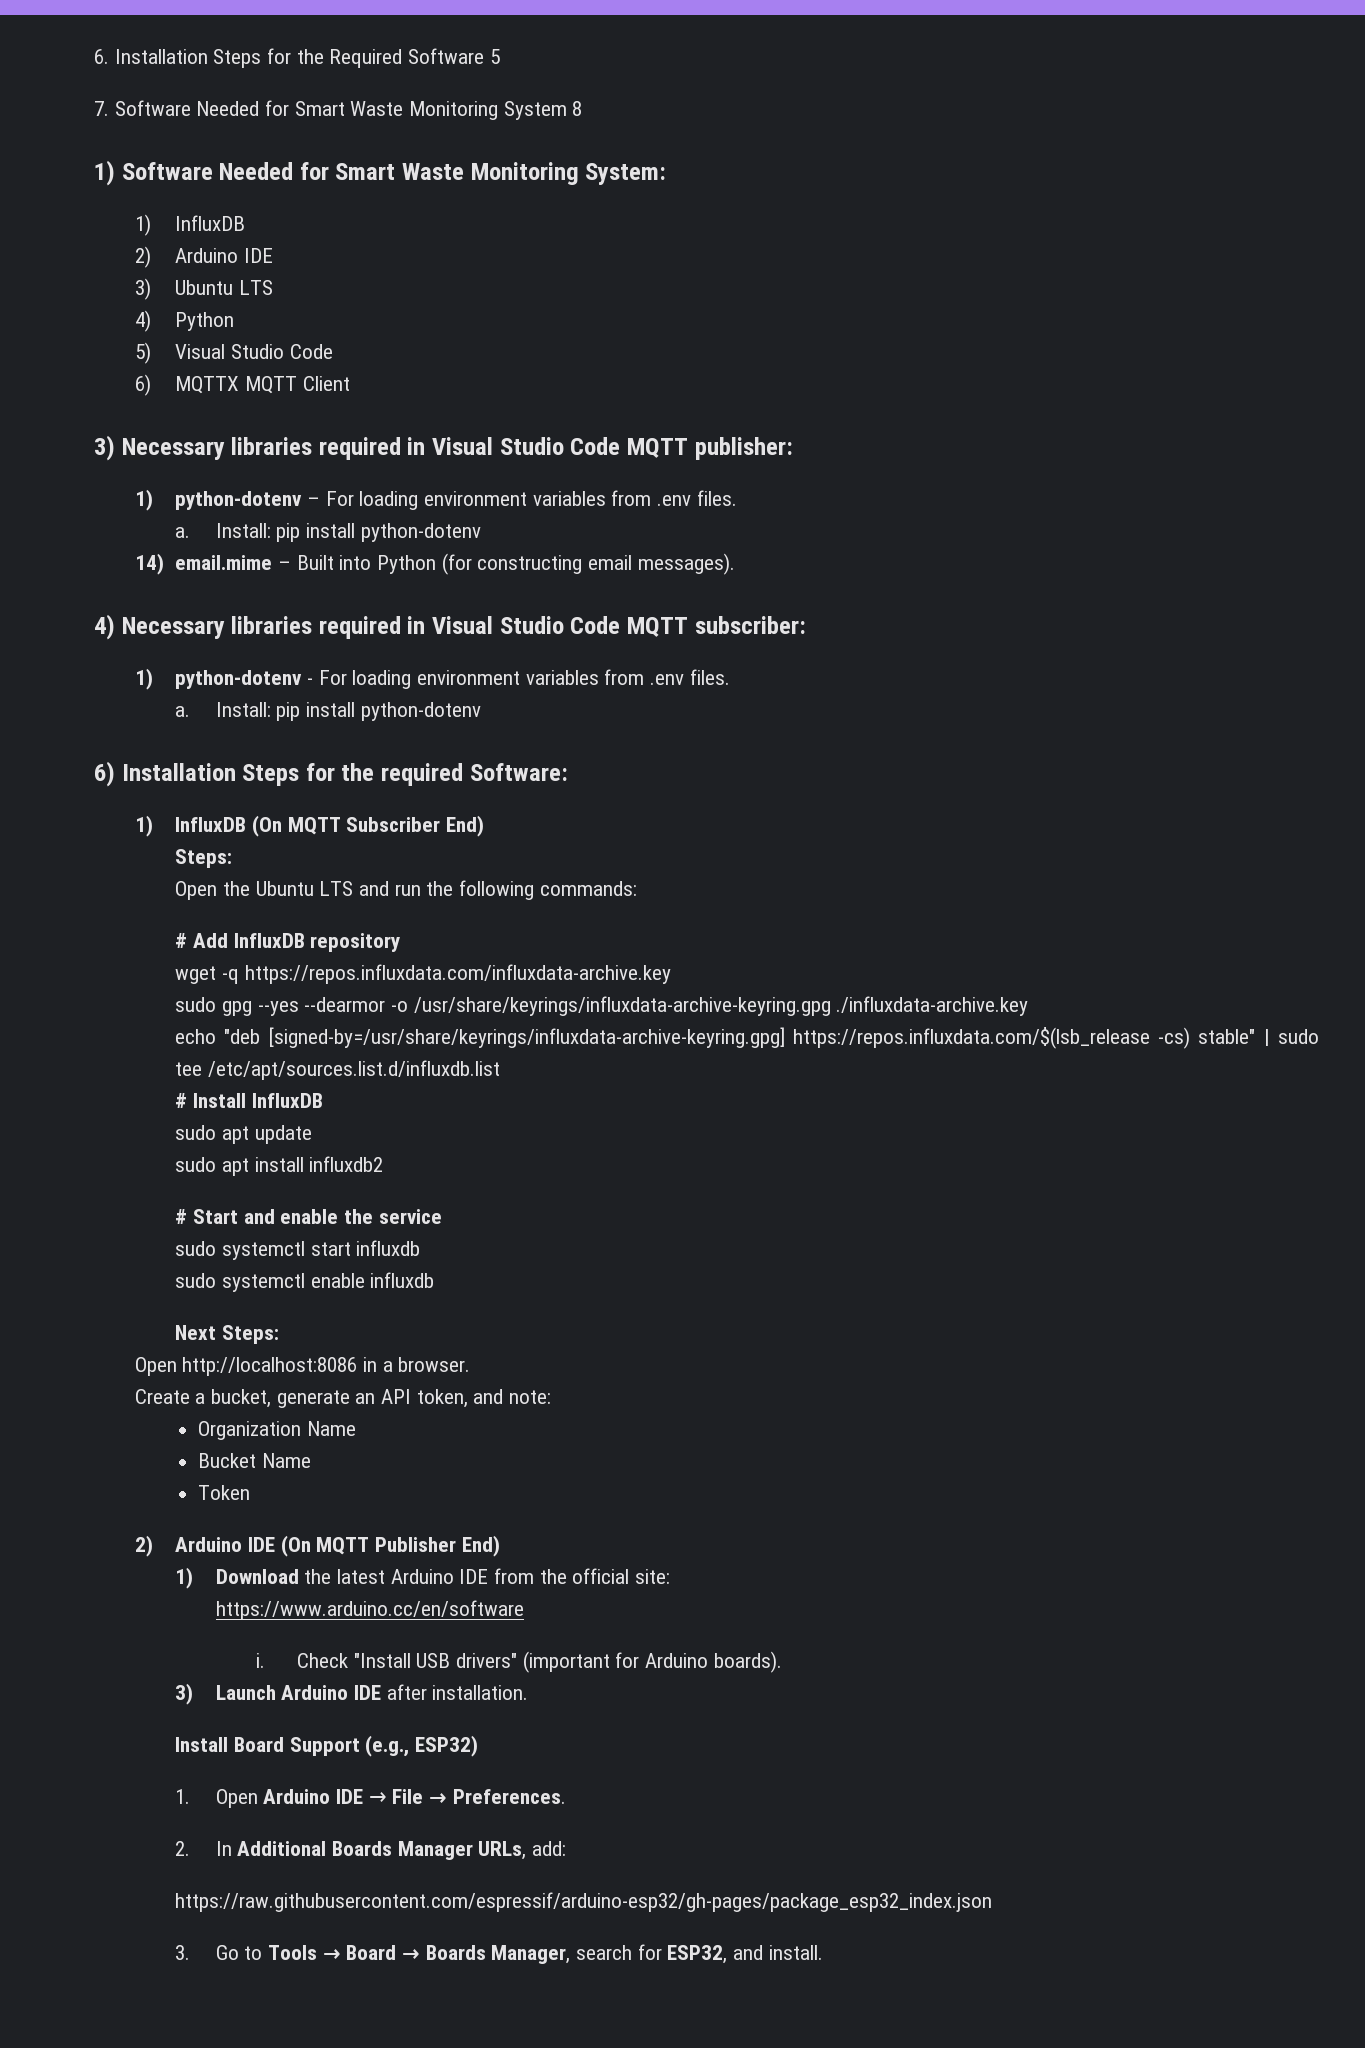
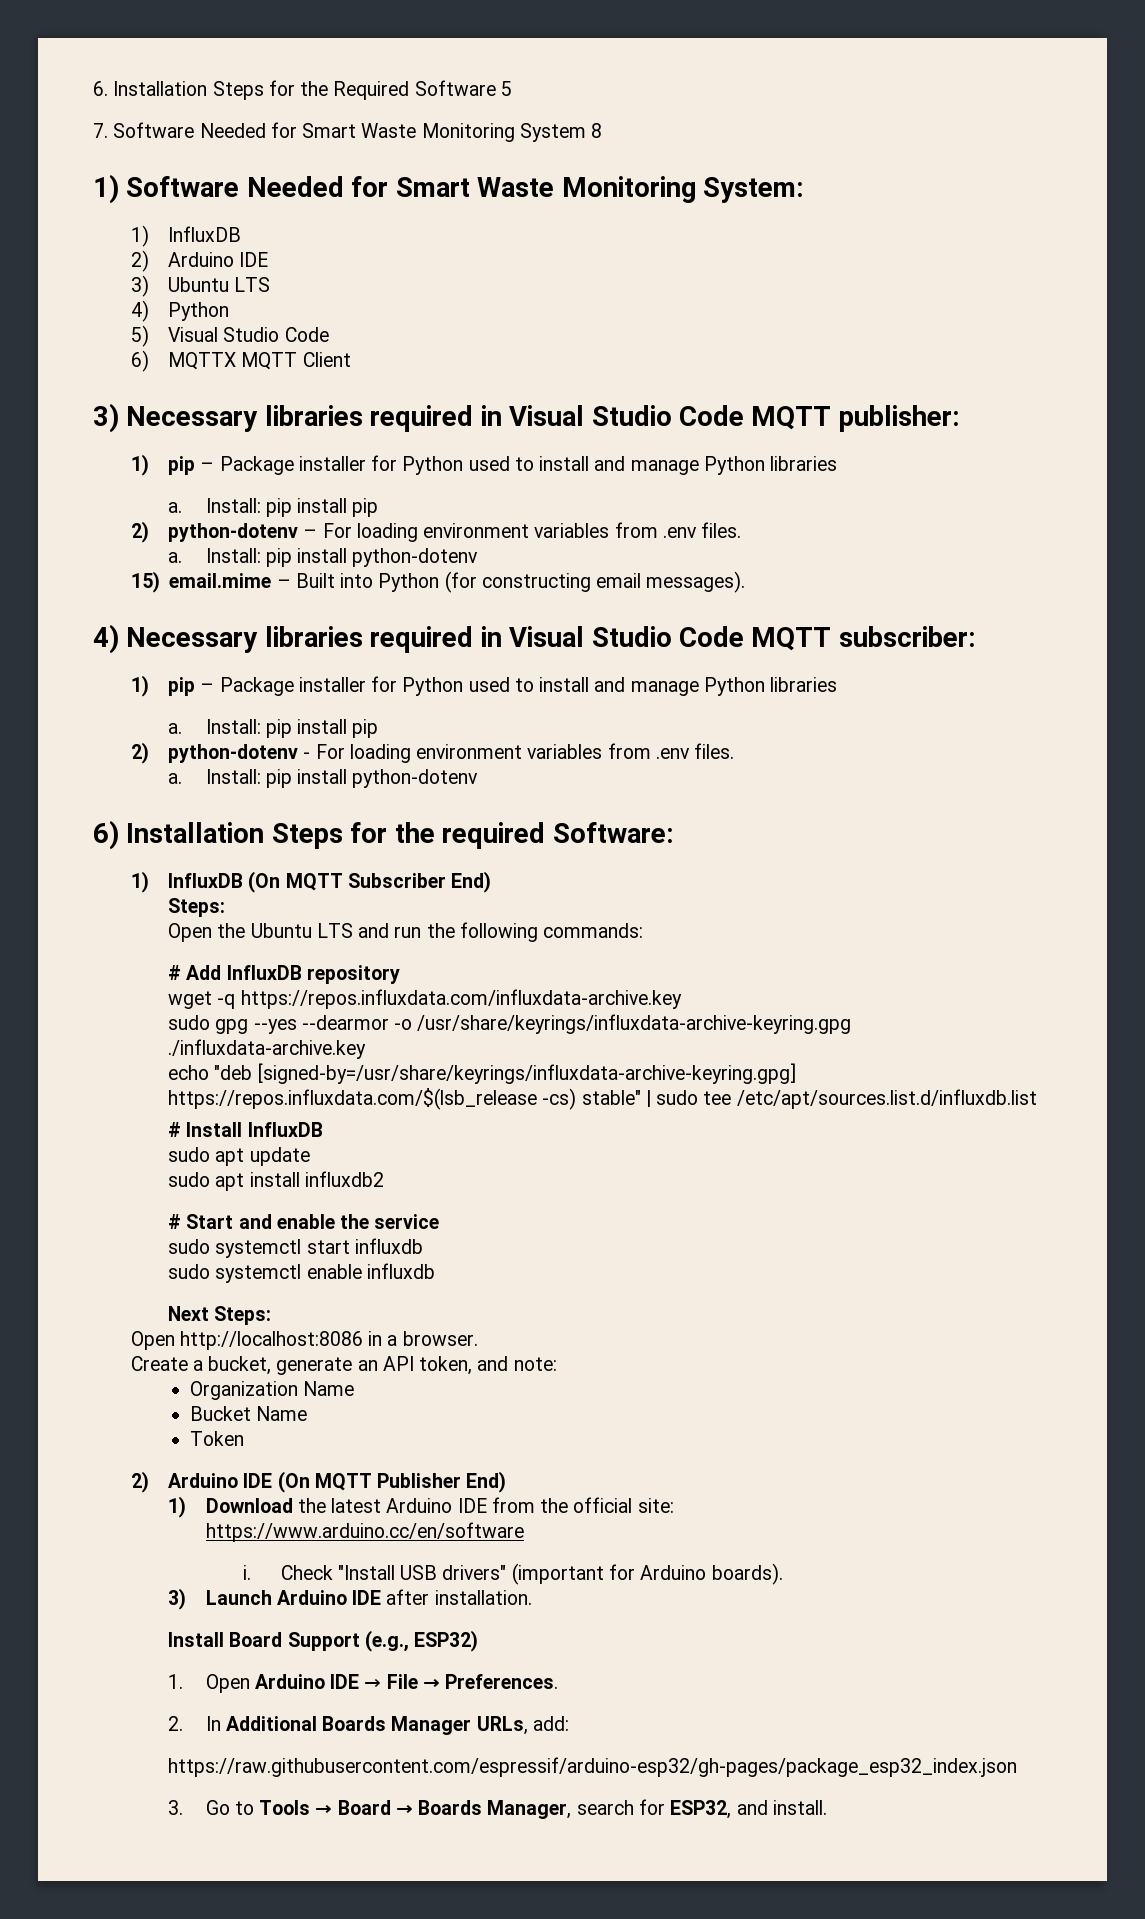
(153, 500) none -> [168,455,838,475] [168,498,379,517] [130,521,149,543] pip – Package installer for Python used to install and manage Python libraries // a. Install: pip install pip // 2)
[134,553,164,575] 14) -> [130,571,160,593] 15)
(153, 679) none -> [168,676,838,696] [168,719,379,738] [130,742,149,764] pip – Package installer for Python used to install and manage Python libraries // a. Install: pip install pip // 2)

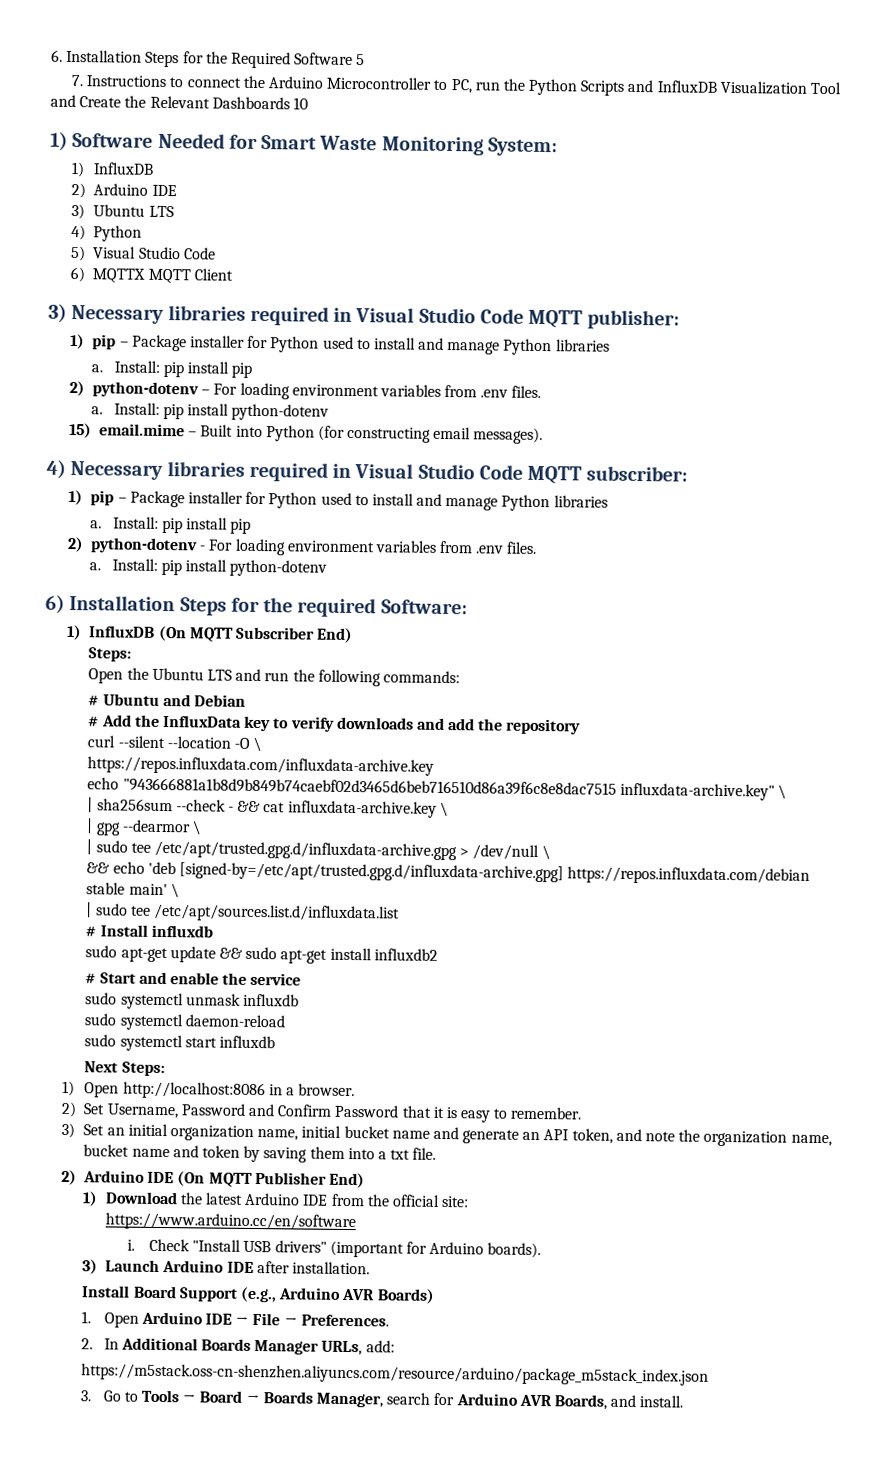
[113,122,603,142] Software Needed for Smart Waste Monitoring System 8 -> [86,75,841,96] [50,94,308,110] Instructions to connect the Arduino Microcontroller to PC, run the Python Scripts and InfluxDB Visualization Tool and Create the Relevant Dashboards 10
[186,965,400,984] [168,989,682,1009] [168,1014,852,1034] [168,1039,367,1059] [168,1063,796,1084] [168,1088,1037,1110] Add InfluxDB repository // wget -q https://repos.influxdata.com/influxdata-archive.key // sudo gpg --yes --dearmor -o /usr/share/keyrings/influxdata-archive-keyring.gpg ./influxdata-archive.key // echo "deb [signed-by=/usr/share/keyrings/influxdata-archive-keyring.gpg] https://repos.influxdata.com/$(lsb_release -cs) stable" | sudo tee /etc/apt/sources.list.d/influxdb.list -> [102,693,246,707] [88,714,582,735] [87,735,263,752] [87,756,435,776] [87,777,787,801] [87,797,449,818] [86,818,202,836] [86,839,551,861] [86,861,811,885] [86,882,180,898] [86,902,400,923] Ubuntu and Debian // # Add the InfluxData key to verify downloads and add the repository // curl --silent --location -O \ // https://repos.influxdata.com/influxdata-archive.key // echo "943666881a1b8d9b849b74caebf02d3465d6beb716510d86a39f6c8e8dac7515 influxdata-archive.key" \ // | sha256sum --check - && cat influxdata-archive.key \ // | gpg --dearmor \ // | sudo tee /etc/apt/trusted.gpg.d/influxdata-archive.gpg > /dev/null \ // && echo 'deb [signed-by=/etc/apt/trusted.gpg.d/influxdata-archive.gpg] https://repos.influxdata.com/debian stable main' \ // | sudo tee /etc/apt/sources.list.d/influxdata.list
[247,1122,323,1137] [168,1147,245,1166] InfluxDB // sudo apt -> [150,924,213,938] [85,945,168,963] influxdb // sudo apt-get
[168,1172,245,1191] // sudo apt -> [218,946,328,964] && sudo apt-get
[306,1240,350,1254] start -> [185,993,241,1006] unmask
[306,1264,362,1279] enable -> [184,1014,285,1028] [84,1034,217,1052] daemon-reload // sudo systemctl start
(272, 1315) none -> [62,1080,76,1097] 1)
[130,1356,272,1375] Create a bucket, -> [61,1101,583,1123] [61,1122,459,1141] 2) Set Username, Password and Confirm Password that it is easy to remember. // 3) Set an initial organization name, initial bucket name and
[513,1357,557,1371] [189,1381,354,1400] [189,1406,307,1421] [189,1431,244,1446] note: // Organization Name // Bucket Name // Token -> [645,1129,832,1147] [83,1144,437,1163] note the organization name, bucket name and token by saving them into a txt file.
[414,1630,479,1652] ESP32) -> [278,1287,435,1304] Arduino AVR Boards)
[168,1757,1018,1777] https://raw.githubusercontent.com/espressif/arduino-esp32/gh-pages/package_esp32_index.json -> [81,1363,710,1386] https://m5stack.oss-cn-shenzhen.aliyuncs.com/resource/arduino/package_m5stack_index.json
[670,1800,732,1819] ESP32, -> [455,1393,607,1410] Arduino AVR Boards,

